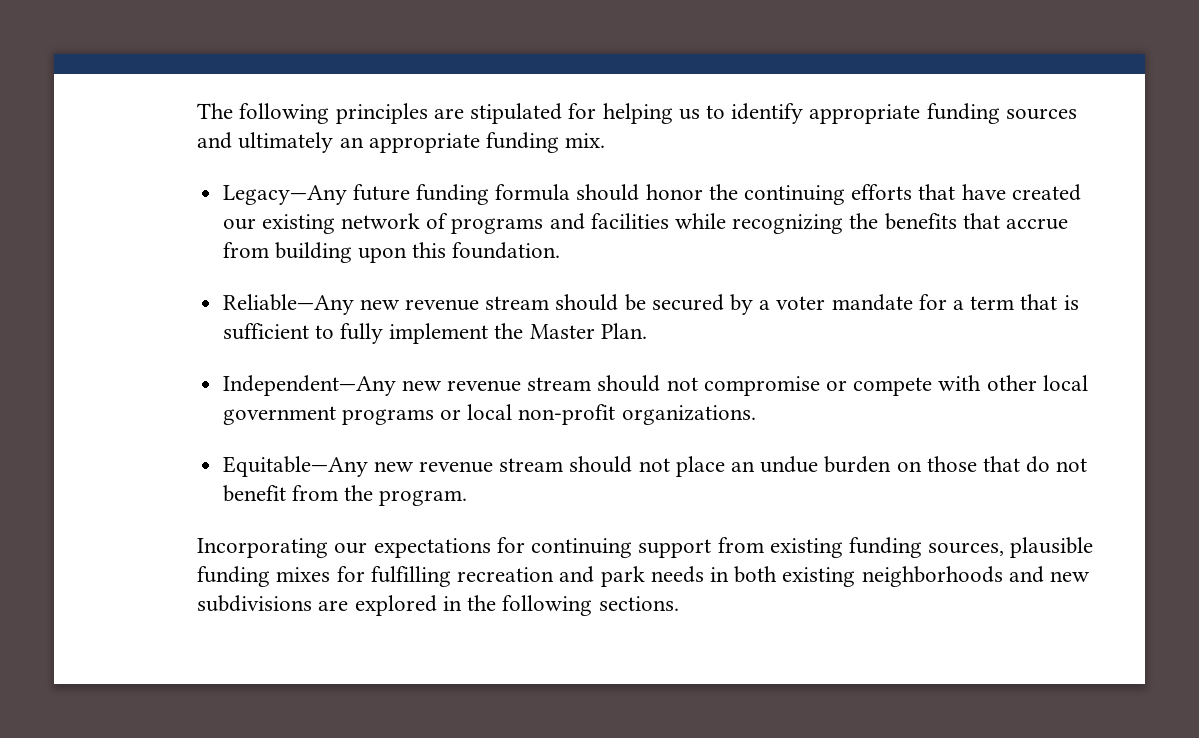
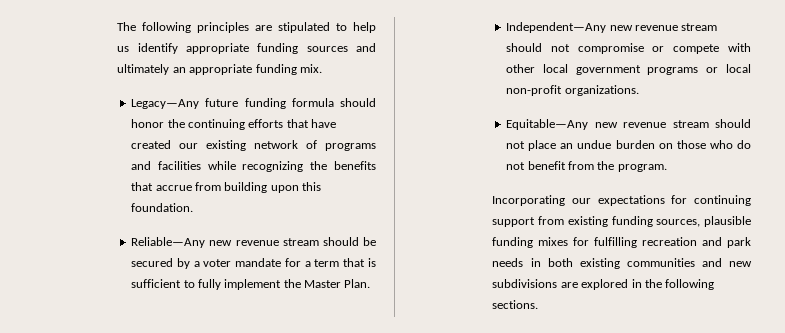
[568,103,725,124] for helping us to -> [336,22,376,33] [117,46,130,52] to help us
[983,456,1021,472] that -> [709,140,733,149] who
[861,566,1003,587] neighborhoods -> [626,258,695,267] communities

